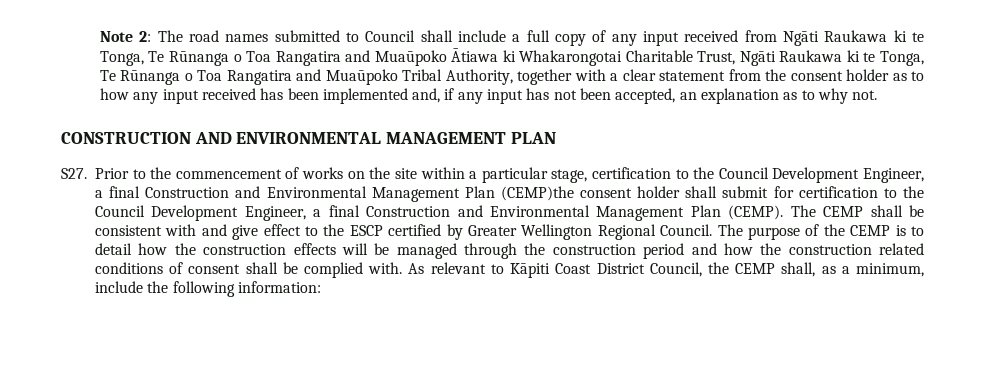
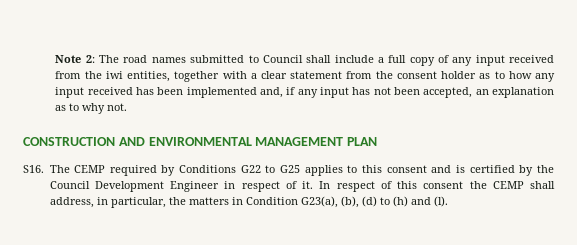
[782,30,924,46] [99,48,924,66] [99,69,513,85] Ngāti Raukawa ki te Tonga, Te Rūnanga o Toa Rangatira and Muaūpoko Ātiawa ki Whakarongotai Charitable Trust, Ngāti Raukawa ki te Tonga, Te Rūnanga o Toa Rangatira and Muaūpoko Tribal Authority, -> [84,71,171,82] the iwi entities,
[61,167,924,183] [95,186,924,202] [95,205,925,221] [95,224,924,240] [95,243,924,259] [95,262,925,278] [95,281,321,297] S27. Prior to the commencement of works on the site within a particular stage, certification to the Council Development Engineer, a final Construction and Environmental Management Plan (CEMP)the consent holder shall submit for certification to the Council Development Engineer, a final Construction and Environmental Management Plan (CEMP). The CEMP shall be consistent with and give effect to the ESCP certified by Greater Wellington Regional Council. The purpose of the CEMP is to detail how the construction effects will be managed through the construction period and how the construction related conditions of consent shall be complied with. As relevant to Kāpiti Coast District Council, the CEMP shall, as a minimum, include the following information: -> [23,165,554,176] [49,181,555,192] [49,196,448,208] S16. The CEMP required by Conditions G22 to G25 applies to this consent and is certified by the Council Development Engineer in respect of it. In respect of this consent the CEMP shall address, in particular, the matters in Condition G23(a), (b), (d) to (h) and (l).

